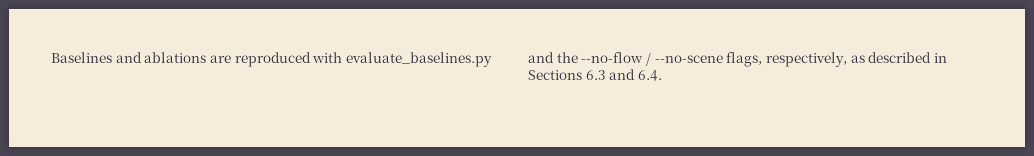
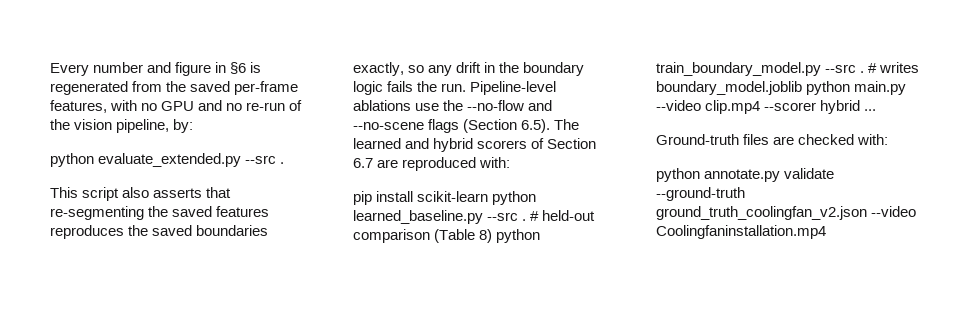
[51,52,947,67] [528,69,662,81] Baselines and ablations are reproduced with evaluate_baselines.py and the --no-flow / --no-scene flags, respectively, as described in Sections 6.3 and 6.4. -> [50,62,262,76] [50,81,299,95] [50,100,303,113] [50,119,194,133] [50,153,285,167] [50,187,232,201] [50,206,270,220] [50,225,269,239] [353,62,585,76] [353,81,557,95] [353,100,553,111] [353,119,580,133] [353,138,597,152] [353,157,511,171] [353,191,537,205] [353,210,596,224] [353,229,541,243] [656,62,920,76] [656,81,907,95] [656,100,877,114] [656,134,889,145] [656,168,835,182] [656,187,745,201] [656,206,917,220] [656,225,826,239] Every number and figure in §6 is regenerated from the saved per-frame features, with no GPU and no re-run of the vision pipeline, by: // python evaluate_extended.py --src . // This script also asserts that re-segmenting the saved features reproduces the saved boundaries exactly, so any drift in the boundary logic fails the run. Pipeline-level ablations use the --no-flow and --no-scene flags (Section 6.5). The learned and hybrid scorers of Section 6.7 are reproduced with: // pip install scikit-learn python learned_baseline.py --src . # held-out comparison (Table 8) python train_boundary_model.py --src . # writes boundary_model.joblib python main.py --video clip.mp4 --scorer hybrid ... // Ground-truth files are checked with: // python annotate.py validate --ground-truth ground_truth_coolingfan_v2.json --video Coolingfaninstallation.mp4

